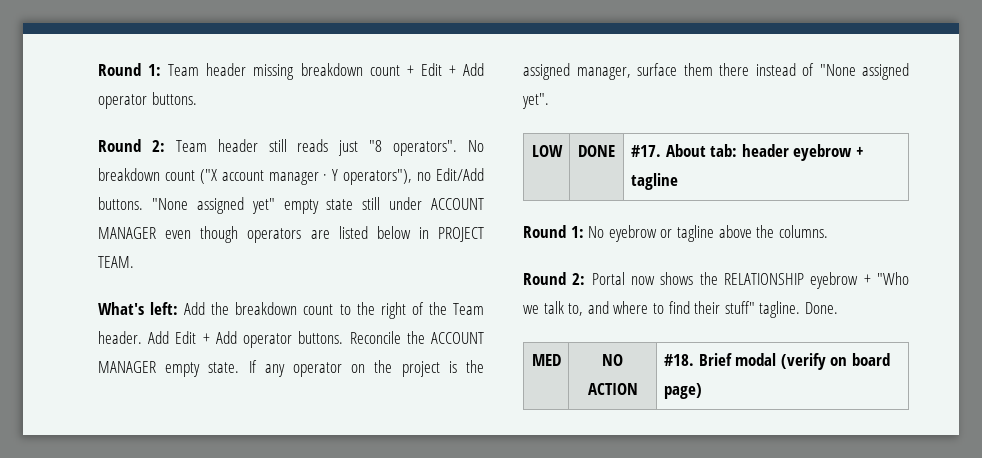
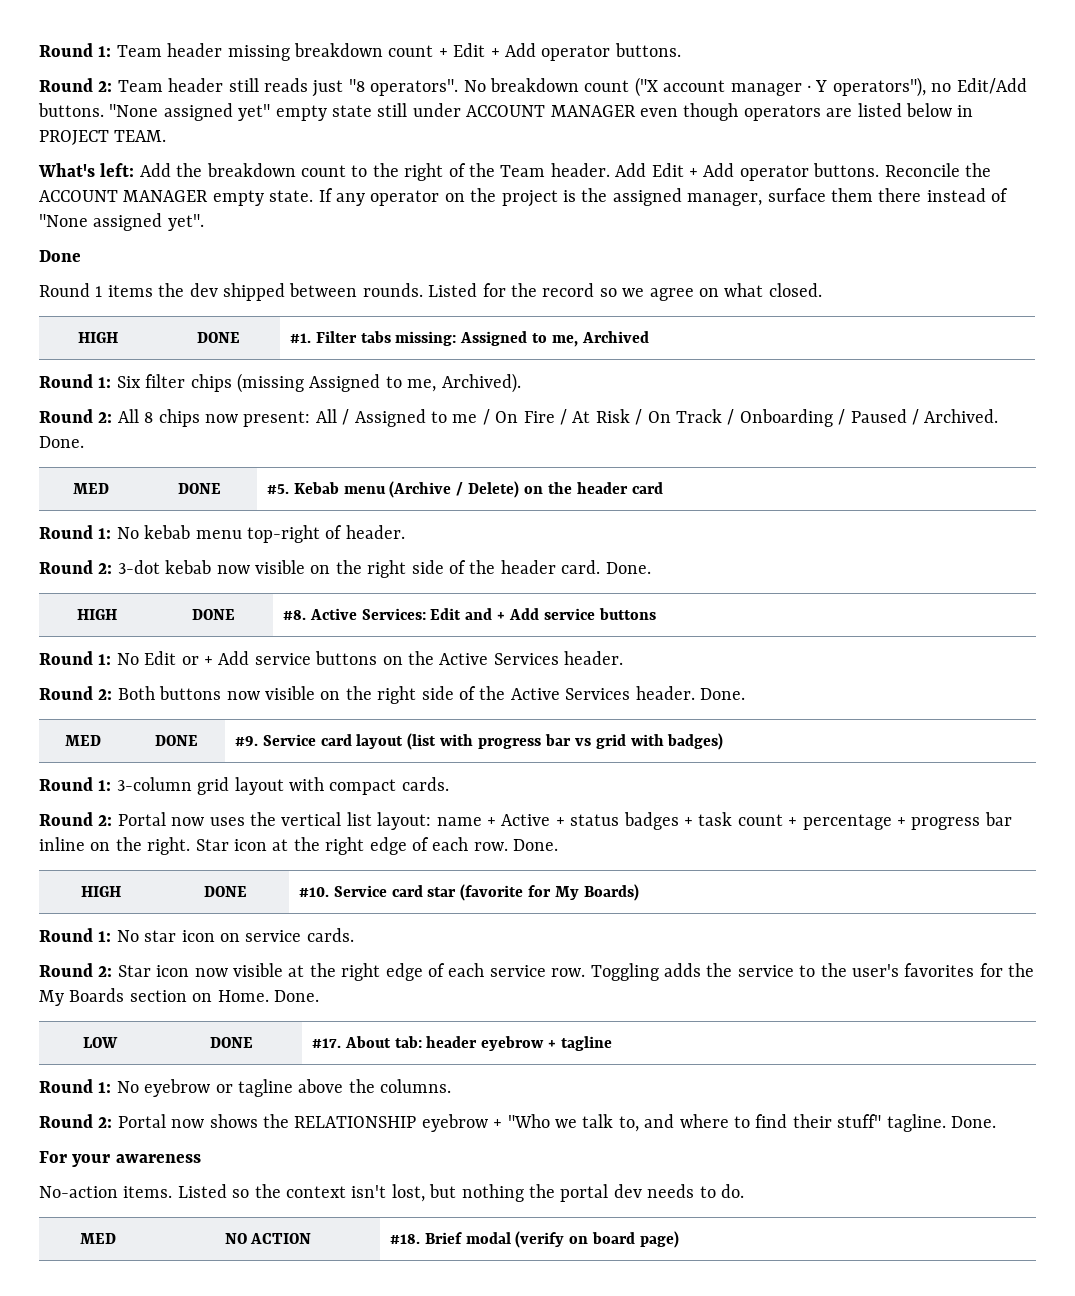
(549, 101) none -> [39,250,81,262] [39,283,822,301] [78,332,118,343] [197,332,240,343] [289,331,649,347] [39,373,521,393] [39,409,999,427] [39,436,84,448] [72,483,109,494] [178,483,221,494] [266,481,663,498] [39,525,405,543] [39,560,651,578] [76,609,117,620] [192,609,235,620] [282,608,656,620] [39,651,624,665] [39,686,745,704] [65,735,101,746] [154,735,198,746] [234,733,724,750] [39,777,449,795] [39,812,1012,830] [39,837,559,855] [80,886,121,897] [204,886,247,897] [298,884,639,901] [39,928,354,942] [39,963,1035,981] [39,988,319,1006] // Done // Round 1 items the dev shipped between rounds. Listed for the record so we agree on what closed. // HIGH | DONE | #1. Filter tabs missing: Assigned to me, Archived // Round 1: Six filter chips (missing Assigned to me, Archived). // Round 2: All 8 chips now present: All / Assigned to me / On Fire / At Risk / On Track / Onboarding / Paused / Archived. Done. // MED | DONE | #5. Kebab menu (Archive / Delete) on the header card // Round 1: No kebab menu top-right of header. // Round 2: 3-dot kebab now visible on the right side of the header card. Done. // HIGH | DONE | #8. Active Services: Edit and + Add service buttons // Round 1: No Edit or + Add service buttons on the Active Services header. // Round 2: Both buttons now visible on the right side of the Active Services header. Done. // MED | DONE | #9. Service card layout (list with progress bar vs grid with badges) // Round 1: 3-column grid layout with compact cards. // Round 2: Portal now uses the vertical list layout: name + Active + status badges + task count + percentage + progress bar inline on the right. Star icon at the right edge of each row. Done. // HIGH | DONE | #10. Service card star (favorite for My Boards) // Round 1: No star icon on service cards. // Round 2: Star icon now visible at the right edge of each service row. Toggling adds the service to the user's favorites for the My Boards section on Home. Done.
(838, 308) none -> [39,1151,201,1167] [39,1184,744,1202] // For your awareness // No-action items. Listed so the context isn't lost, but nothing the portal dev needs to do.

